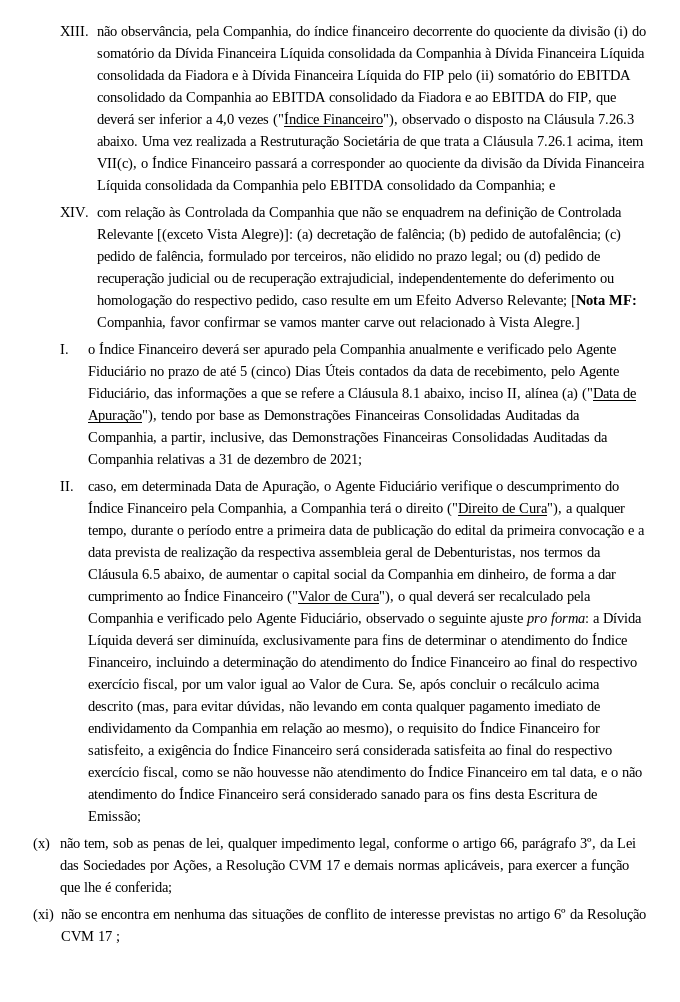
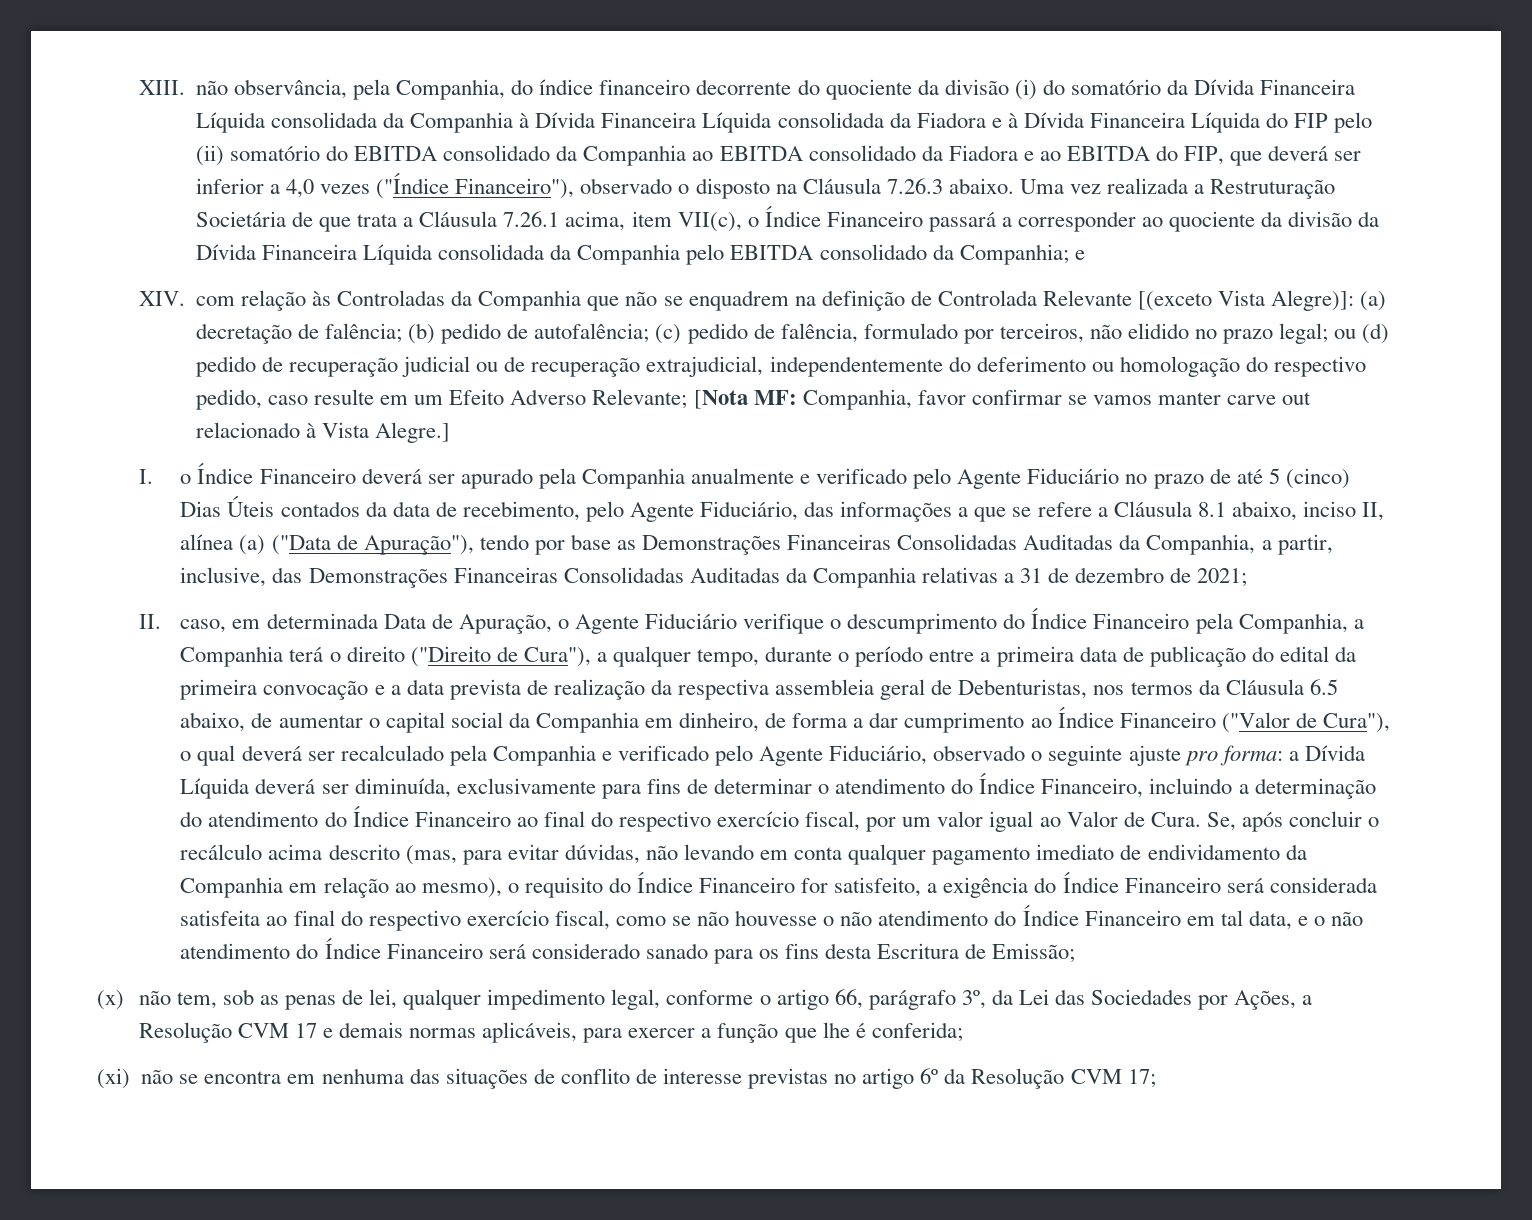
[184,207,249,217] Controlada -> [337,290,446,306] Controladas
(309, 772) none -> [823,916,835,926] o
[98,931,121,944] 17 ; -> [1127,1069,1156,1088] 17;

